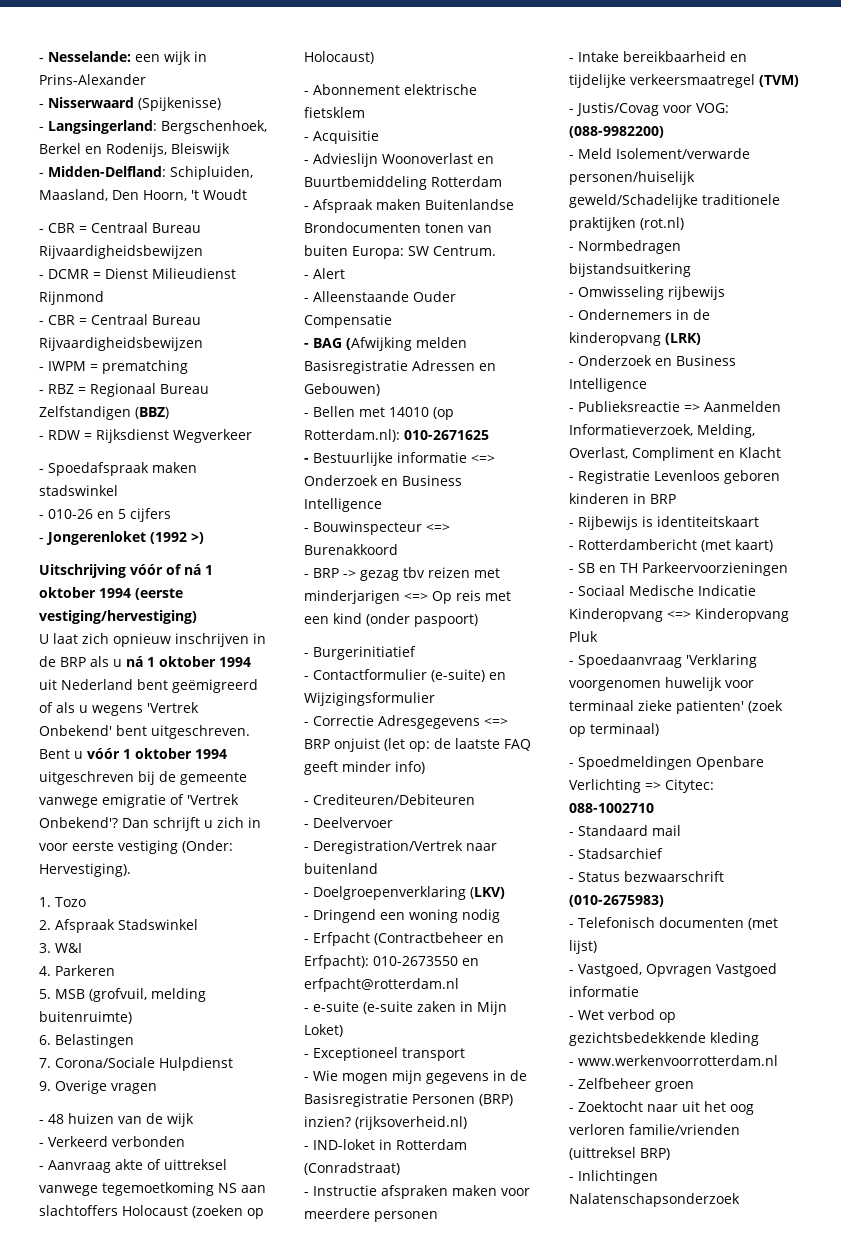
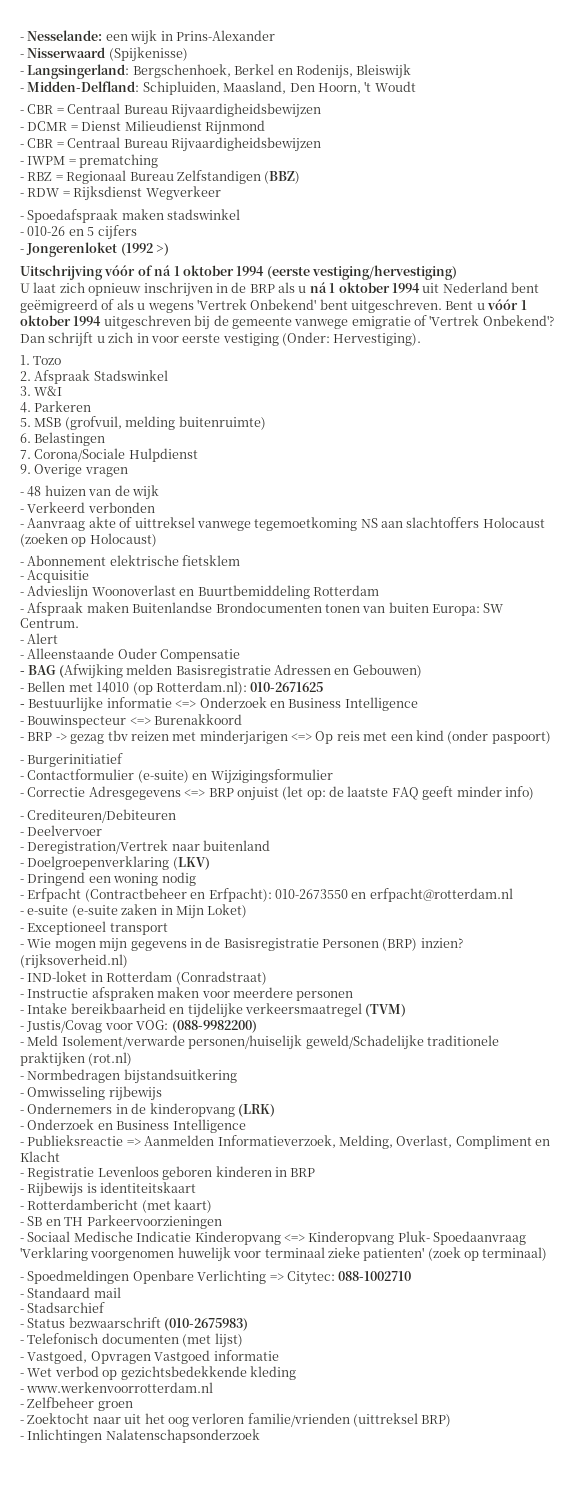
[569,631,598,642] [569,661,574,665] Pluk // - -> [397,1231,430,1242] Pluk-

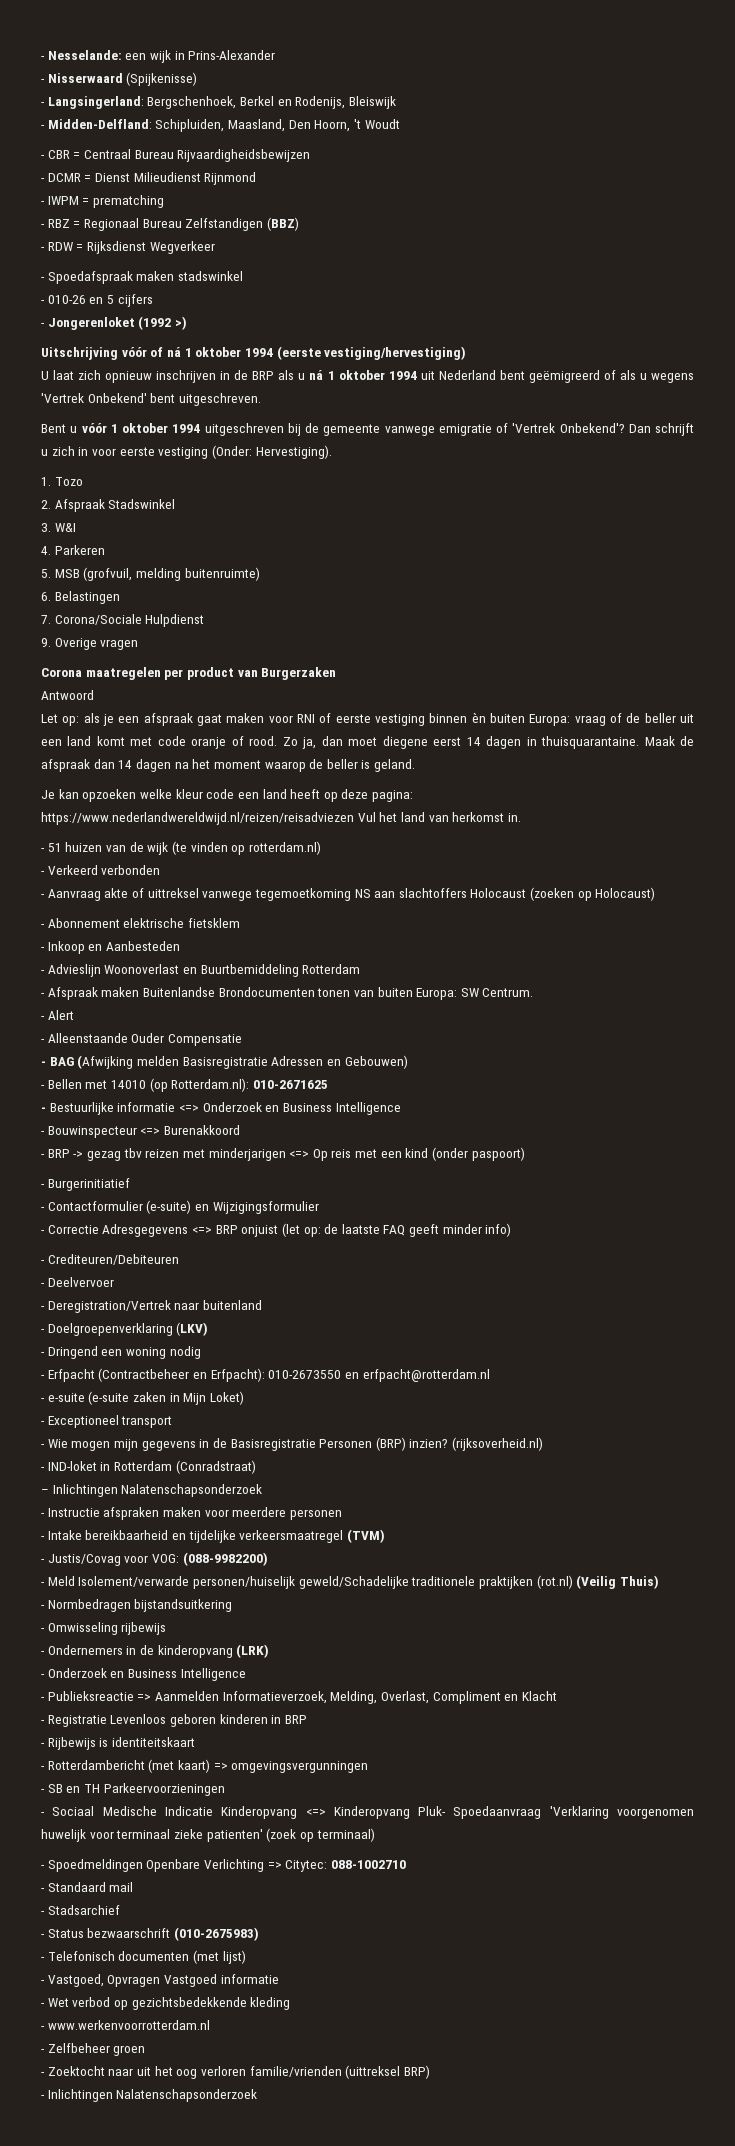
[20,137,321,152] // - CBR = Centraal Bureau Rijvaardigheidsbewijzen -> (257, 178) none
(442, 306) none -> (261, 399) //
[20,486,42,497] // - 48 -> [41,667,337,680] [41,690,94,700] [41,712,695,726] [41,736,694,749] [41,759,416,772] [41,789,414,802] [41,812,521,825] [41,843,62,852] // Corona maatregelen per product van Burgerzaken // Antwoord // Let op: als je een afspraak gaat maken voor RNI of eerste vestiging binnen èn buiten Europa: vraag of de beller uit een land komt met code oranje of rood. Zo ja, dan moet diegene eerst 14 dagen in thuisquarantaine. Maak de afspraak dan 14 dagen na het moment waarop de beller is geland. // Je kan opzoeken welke kleur code een land heeft op deze pagina: https://www.nederlandwereldwijd.nl/reizen/reisadviezen Vul het land van herkomst in. // - 51
(159, 492) none -> [171,841,321,855] (te vinden op rotterdam.nl)
[27,570,90,583] Acquisitie -> [47,941,180,954] Inkoop en Aanbesteden
(267, 978) none -> [41,1484,263,1497] // – Inlichtingen Nalatenschapsonderzoek
(133, 1059) none -> [576,1575,659,1589] (Veilig Thuis)
(213, 1206) none -> [213,1761,369,1773] => omgevingsvergunningen

